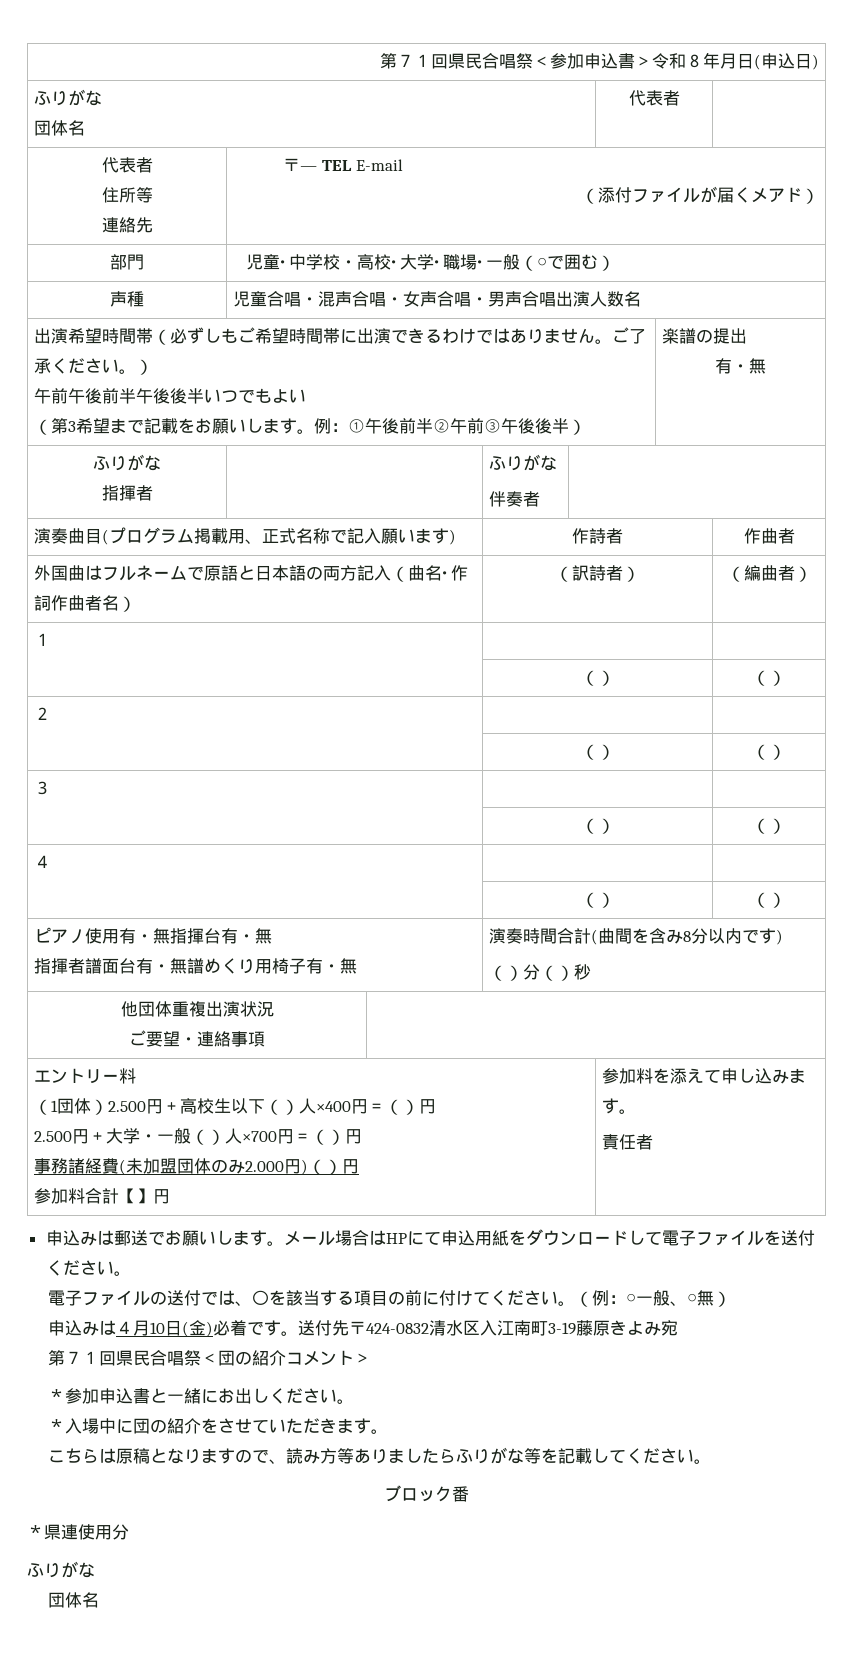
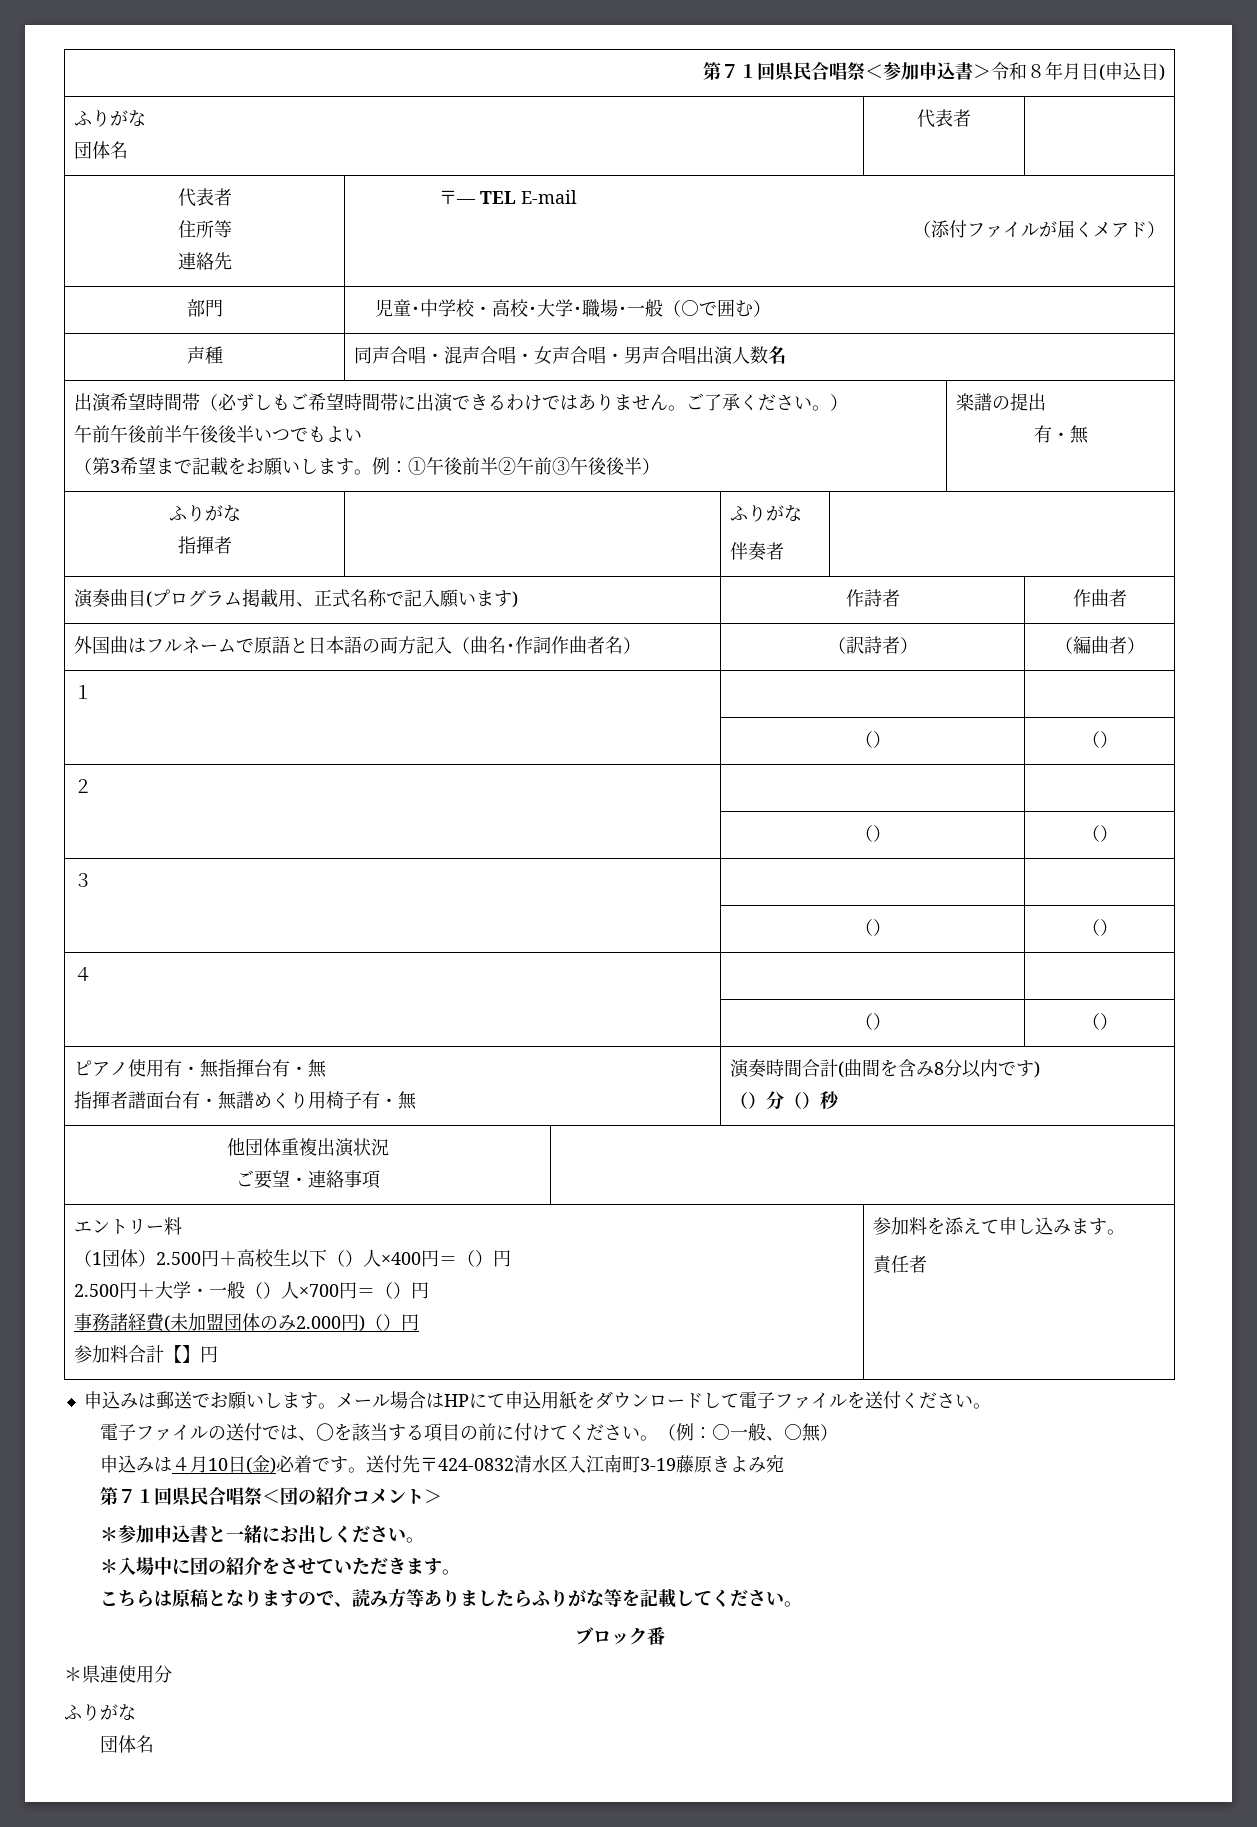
[233,291,268,307] 児童 -> [354,346,391,364] 同声

